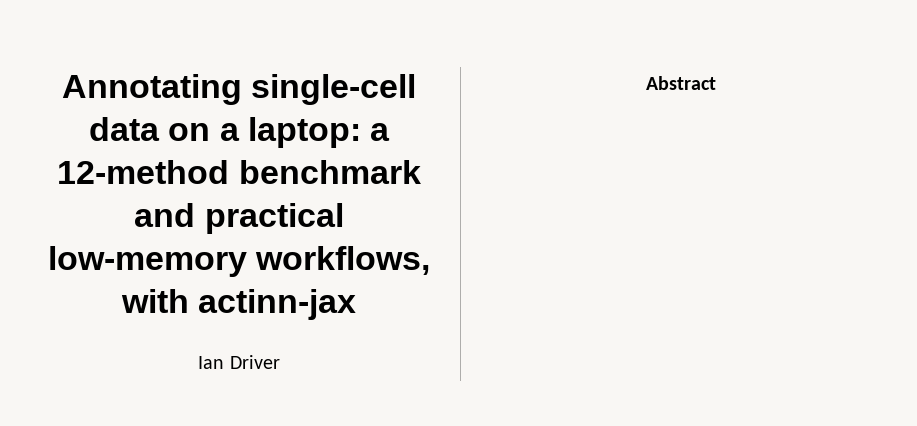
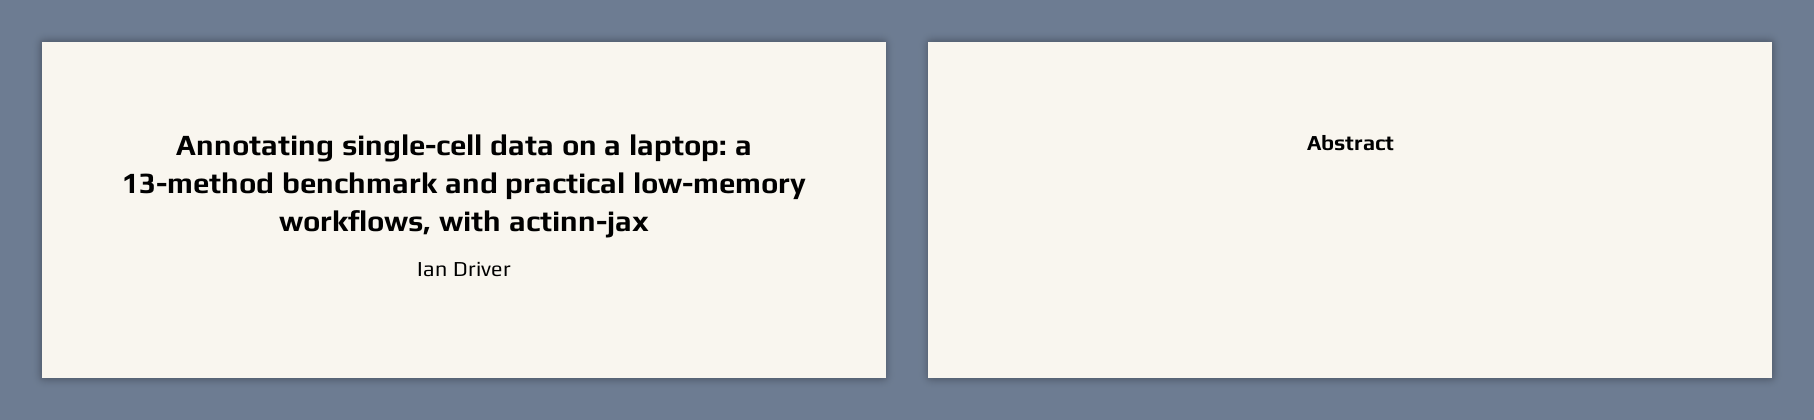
[57,160,230,184] 12-method -> [121,172,274,194] 13-method

